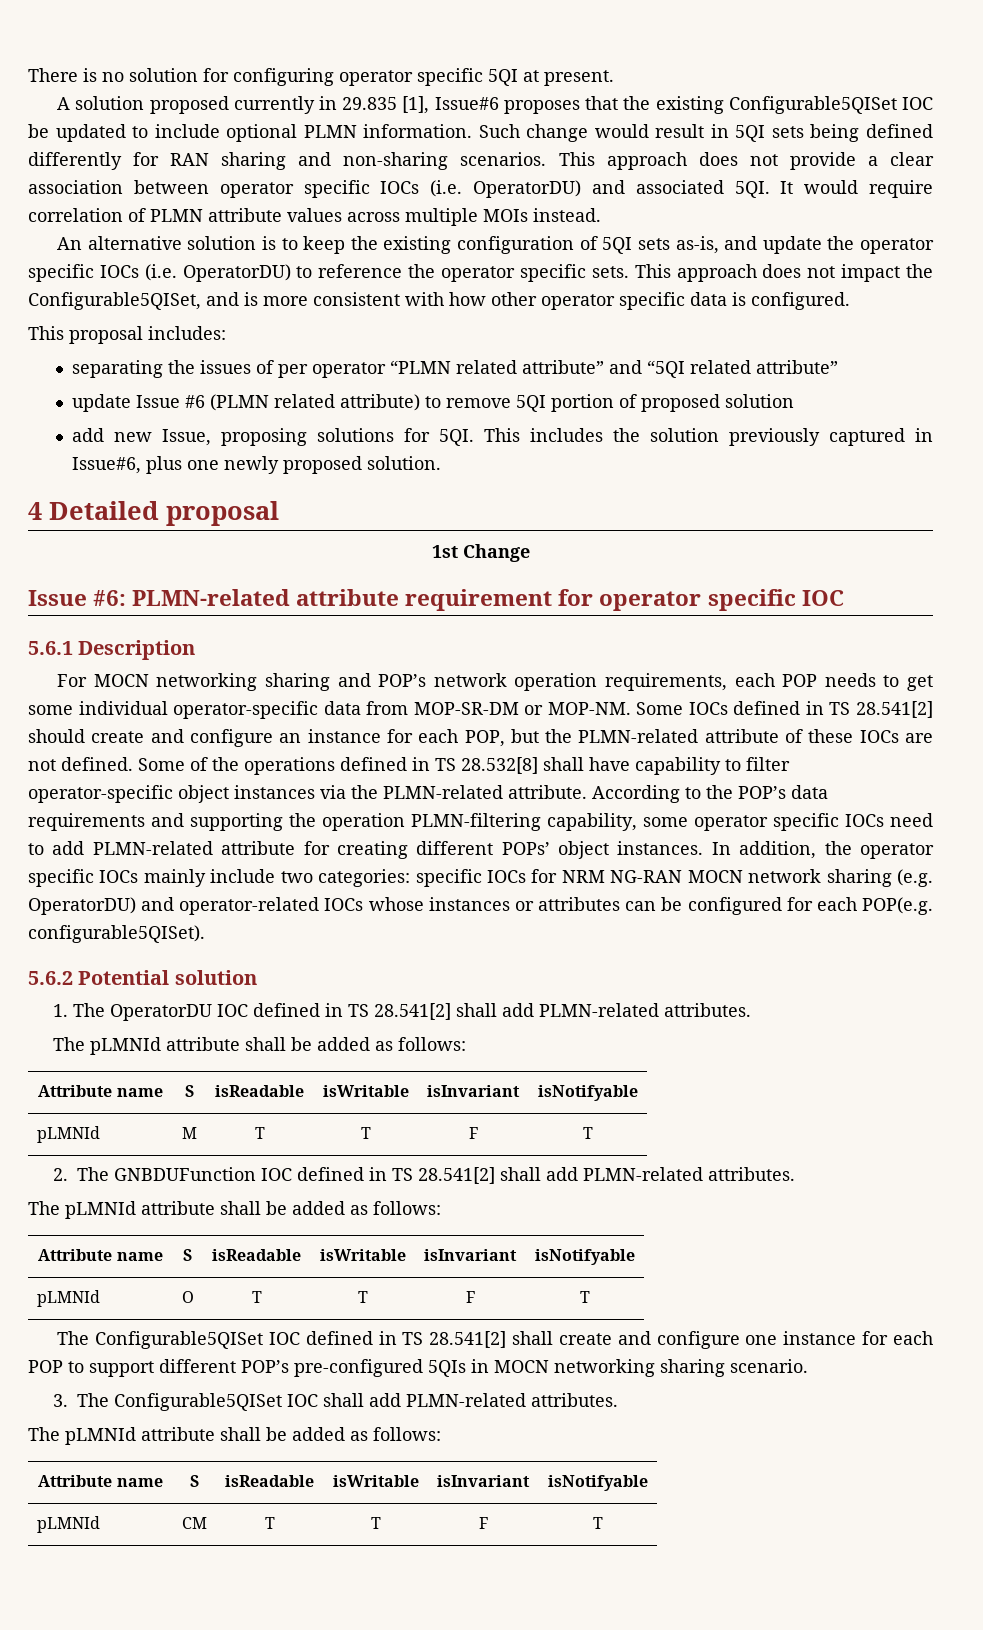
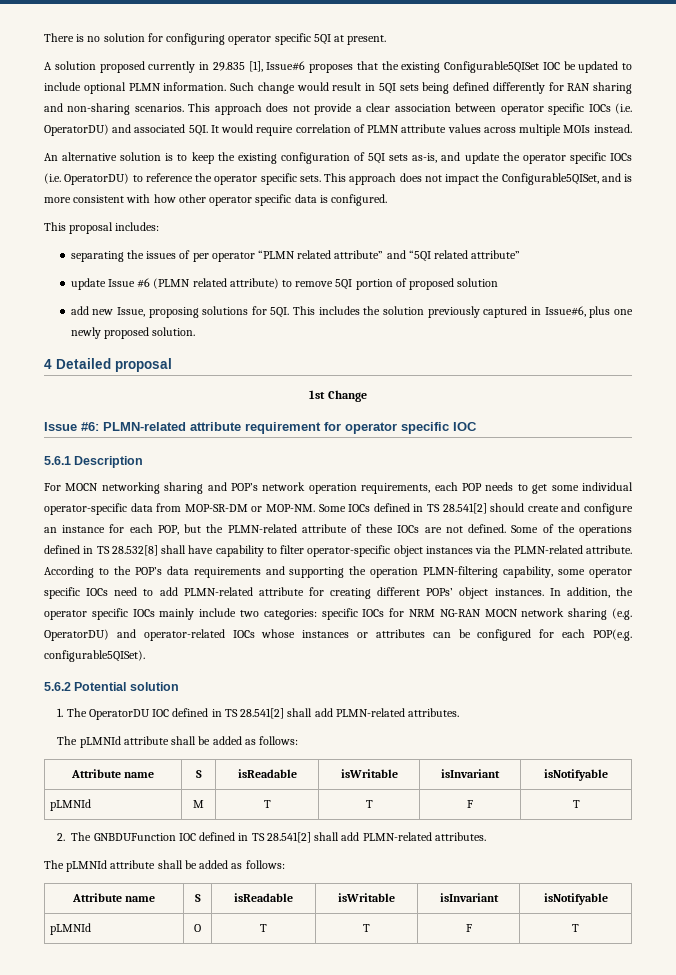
[57,1331,933,1349] [28,1359,808,1377] [52,1393,619,1411] [28,1427,441,1445] [38,1475,163,1487] [189,1475,199,1487] [225,1475,314,1487] [332,1475,419,1487] [437,1475,530,1487] [547,1475,648,1491] [36,1516,100,1533] [181,1517,207,1529] [264,1517,275,1529] [370,1517,381,1529] [478,1517,488,1529] [592,1517,603,1529] // The Configurable5QISet IOC defined in TS 28.541[2] shall create and configure one instance for each POP to support different POP’s pre-configured 5QIs in MOCN networking sharing scenario. // 3. The Configurable5QISet IOC shall add PLMN-related attributes. // The pLMNId attribute shall be added as follows: // Attribute name | S | isReadable | isWritable | isInvariant | isNotifyable // pLMNId | CM | T | T | F | T -> (579, 928) none

